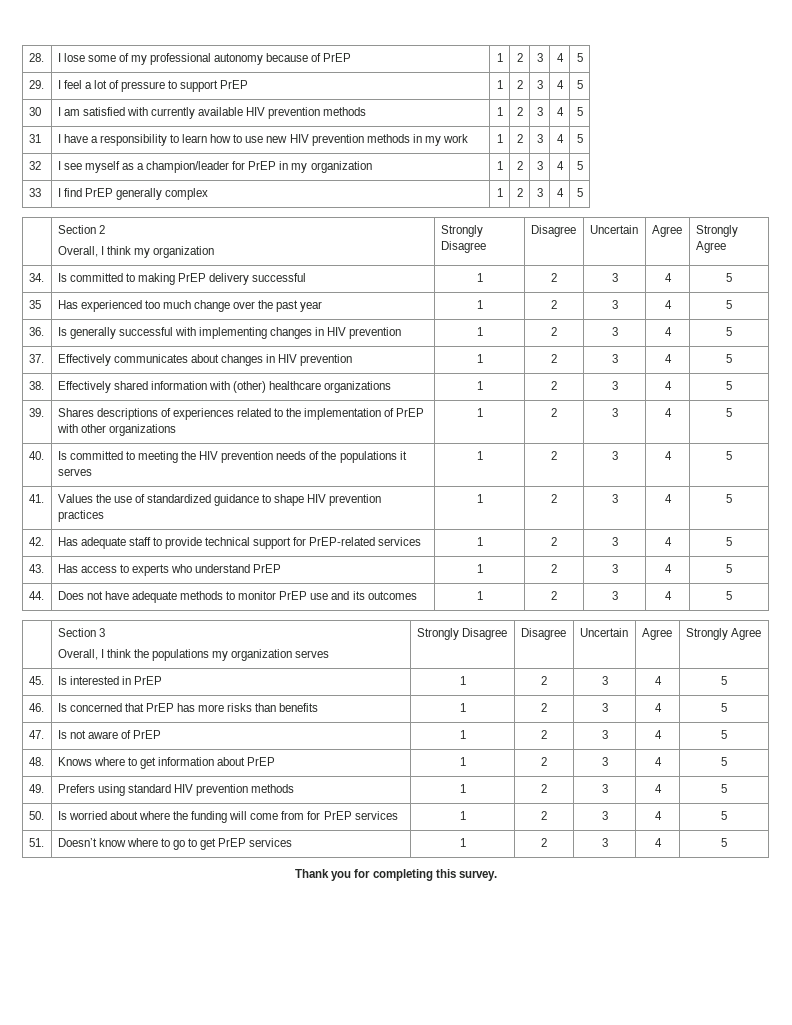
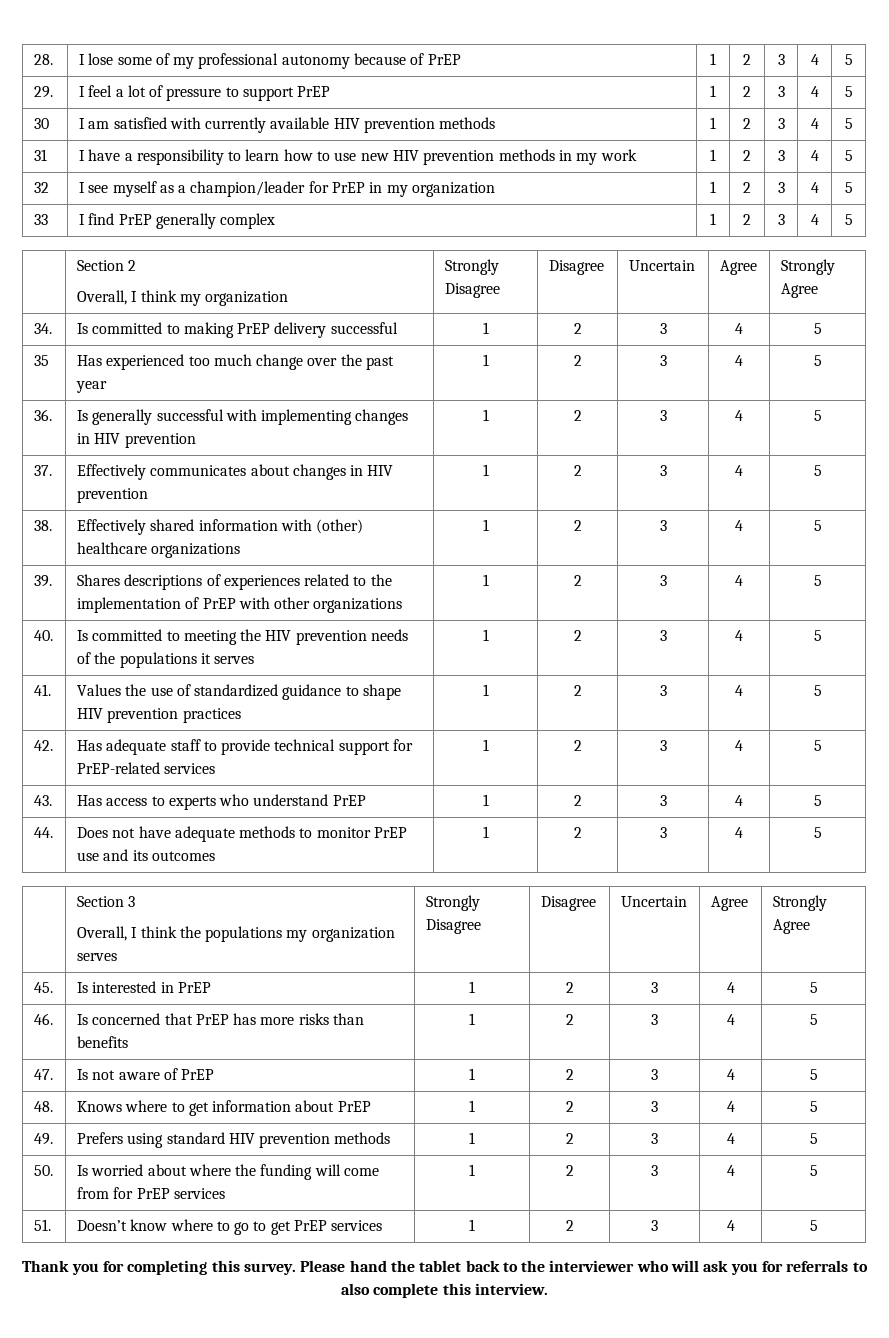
(497, 875) none -> [300,1260,868,1275] [341,1283,548,1298] Please hand the tablet back to the interviewer who will ask you for referrals to also complete this interview.

